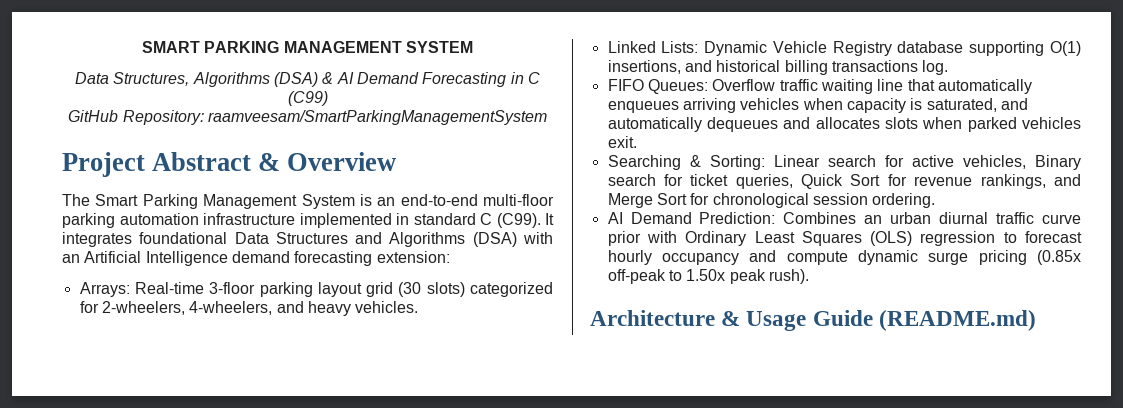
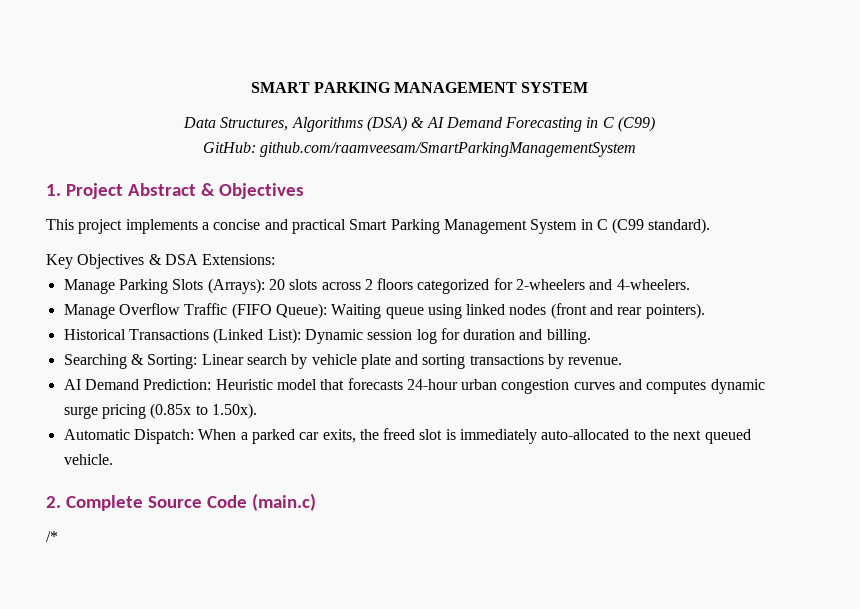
[68,110,547,125] [62,152,397,177] [62,194,554,209] [62,213,554,228] [62,232,553,247] [62,251,450,266] [79,282,553,297] [79,301,419,316] [607,41,1081,56] [607,60,949,75] [607,79,1032,94] [607,98,1028,113] [607,117,1081,132] [607,136,637,148] GitHub Repository: raamveesam/SmartParkingManagementSystem // Project Abstract & Overview // The Smart Parking Management System is an end-to-end multi-floor parking automation infrastructure implemented in standard C (C99). It integrates foundational Data Structures and Algorithms (DSA) with an Artificial Intelligence demand forecasting extension: // Arrays: Real-time 3-floor parking layout grid (30 slots) categorized for 2-wheelers, 4-wheelers, and heavy vehicles. // Linked Lists: Dynamic Vehicle Registry database supporting O(1) insertions, and historical billing transactions log. // FIFO Queues: Overflow traffic waiting line that automatically enqueues arriving vehicles when capacity is saturated, and automatically dequeues and allocates slots when parked vehicles exit. -> [202,142,637,157] [46,183,304,199] [46,218,711,234] [46,254,276,269] [63,278,690,294] [63,303,705,319] [63,328,591,344] GitHub: github.com/raamveesam/SmartParkingManagementSystem // 1. Project Abstract & Objectives // This project implements a concise and practical Smart Parking Management System in C (C99 standard). // Key Objectives & DSA Extensions: // Manage Parking Slots (Arrays): 20 slots across 2 floors categorized for 2-wheelers and 4-wheelers. // Manage Overflow Traffic (FIFO Queue): Waiting queue using linked nodes (front and rear pointers). // Historical Transactions (Linked List): Dynamic session log for duration and billing.
[884,155,1081,170] [607,174,1081,189] [607,193,936,208] [607,212,1081,224] [607,231,1082,246] [607,250,1081,265] [607,269,809,284] [590,310,1036,331] for active vehicles, Binary search for ticket queries, Quick Sort for revenue rankings, and Merge Sort for chronological session ordering. // AI Demand Prediction: Combines an urban diurnal traffic curve prior with Ordinary Least Squares (OLS) regression to forecast hourly occupancy and compute dynamic surge pricing (0.85x off-peak to 1.50x peak rush). // Architecture & Usage Guide (README.md) -> [291,354,623,369] [63,378,765,394] [63,403,257,419] [63,428,751,444] [63,454,113,465] [46,493,316,511] [46,531,58,542] by vehicle plate and sorting transactions by revenue. // AI Demand Prediction: Heuristic model that forecasts 24-hour urban congestion curves and computes dynamic surge pricing (0.85x to 1.50x). // Automatic Dispatch: When a parked car exits, the freed slot is immediately auto-allocated to the next queued vehicle. // 2. Complete Source Code (main.c) // /*

